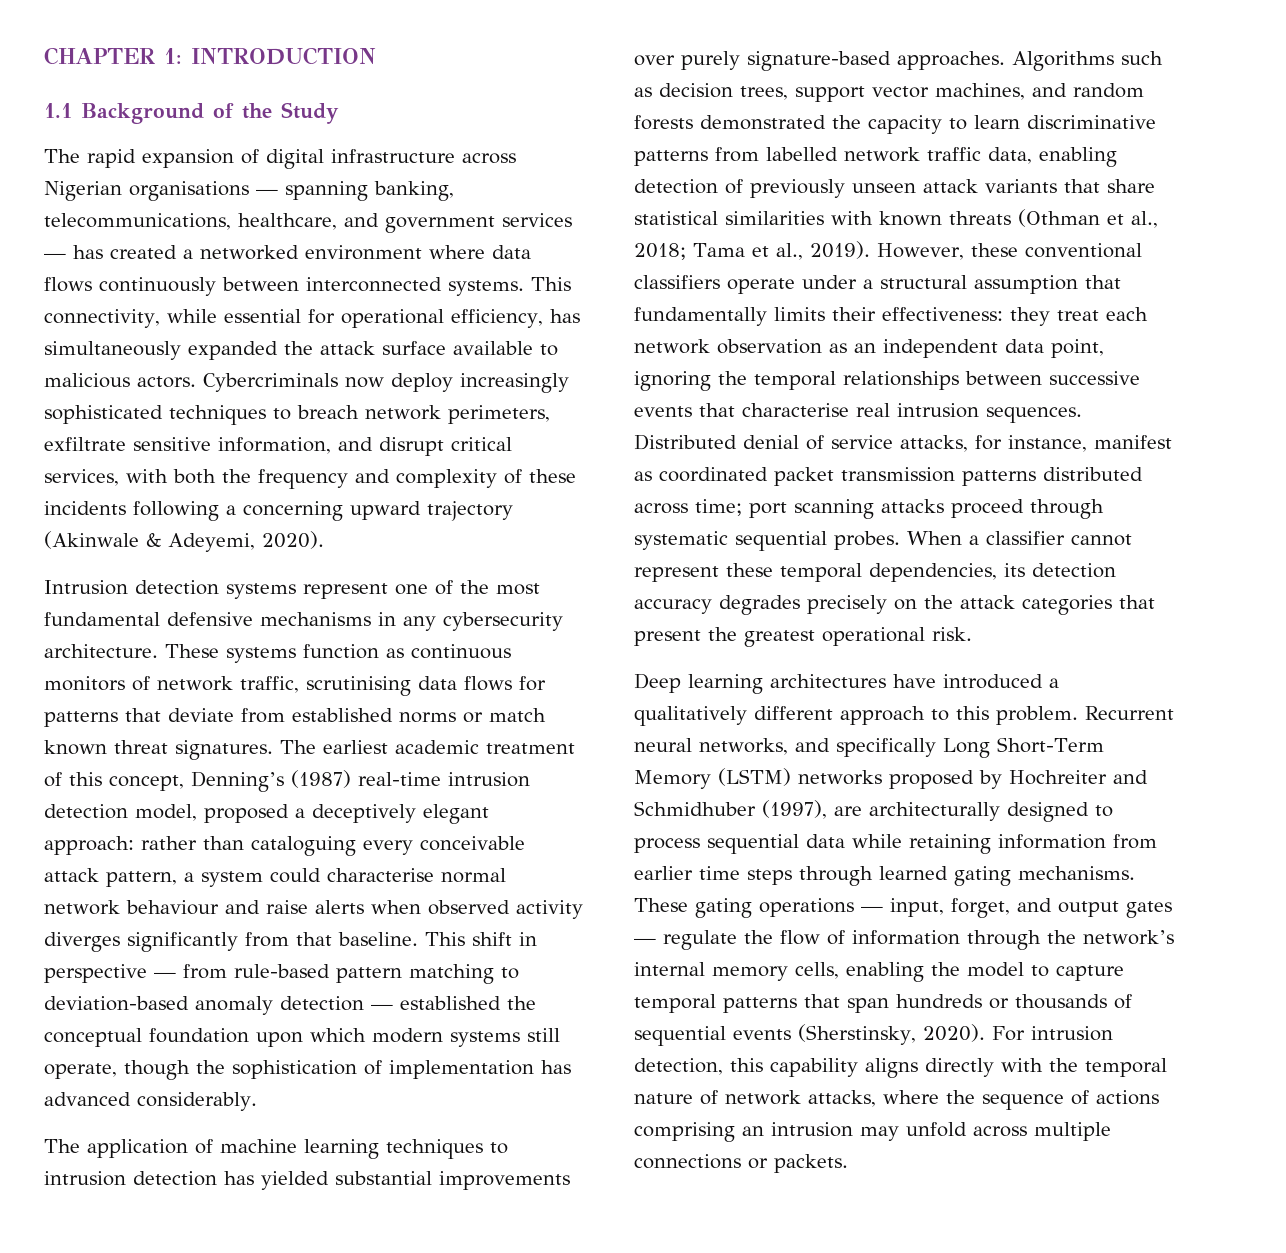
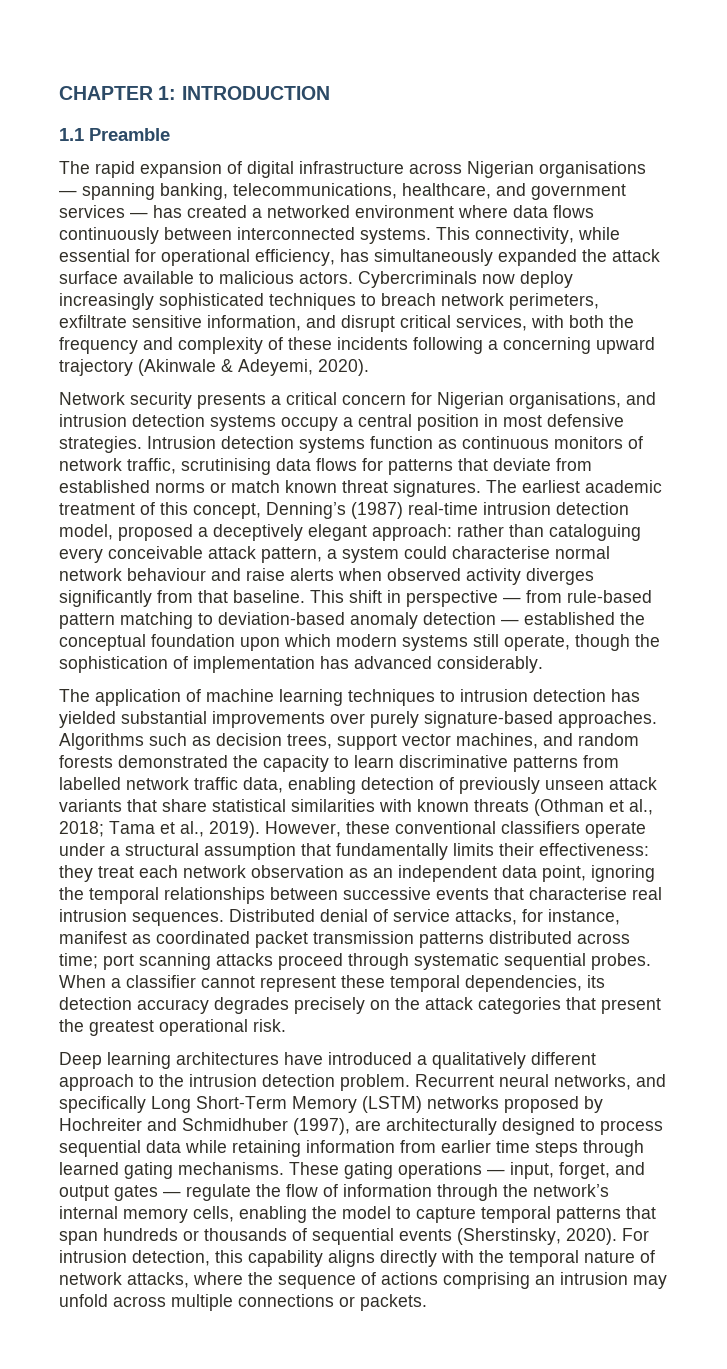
[81,102,339,124] Background of the Study -> [89,128,170,141] Preamble
[44,580,540,599] [44,612,563,631] [44,644,219,658] Intrusion detection systems represent one of the most fundamental defensive mechanisms in any cybersecurity architecture. These -> [59,392,656,409] [59,414,624,431] [59,436,294,453] Network security presents a critical concern for Nigerian organisations, and intrusion detection systems occupy a central position in most defensive strategies. Intrusion detection
[956,706,989,720] this -> [159,1074,335,1087] the intrusion detection

